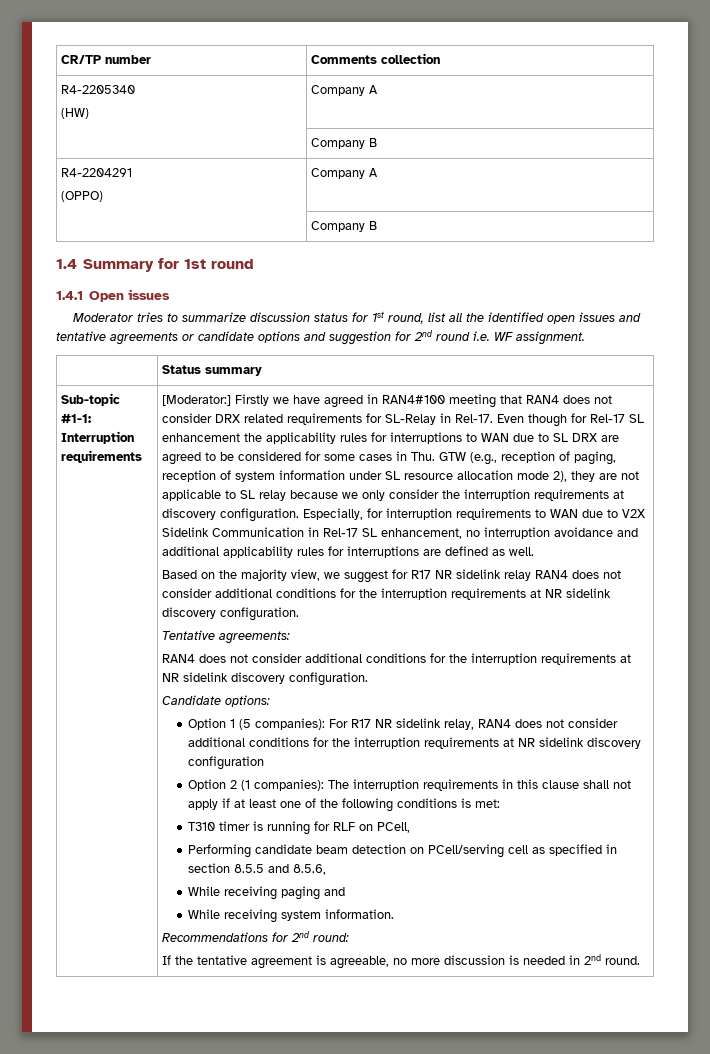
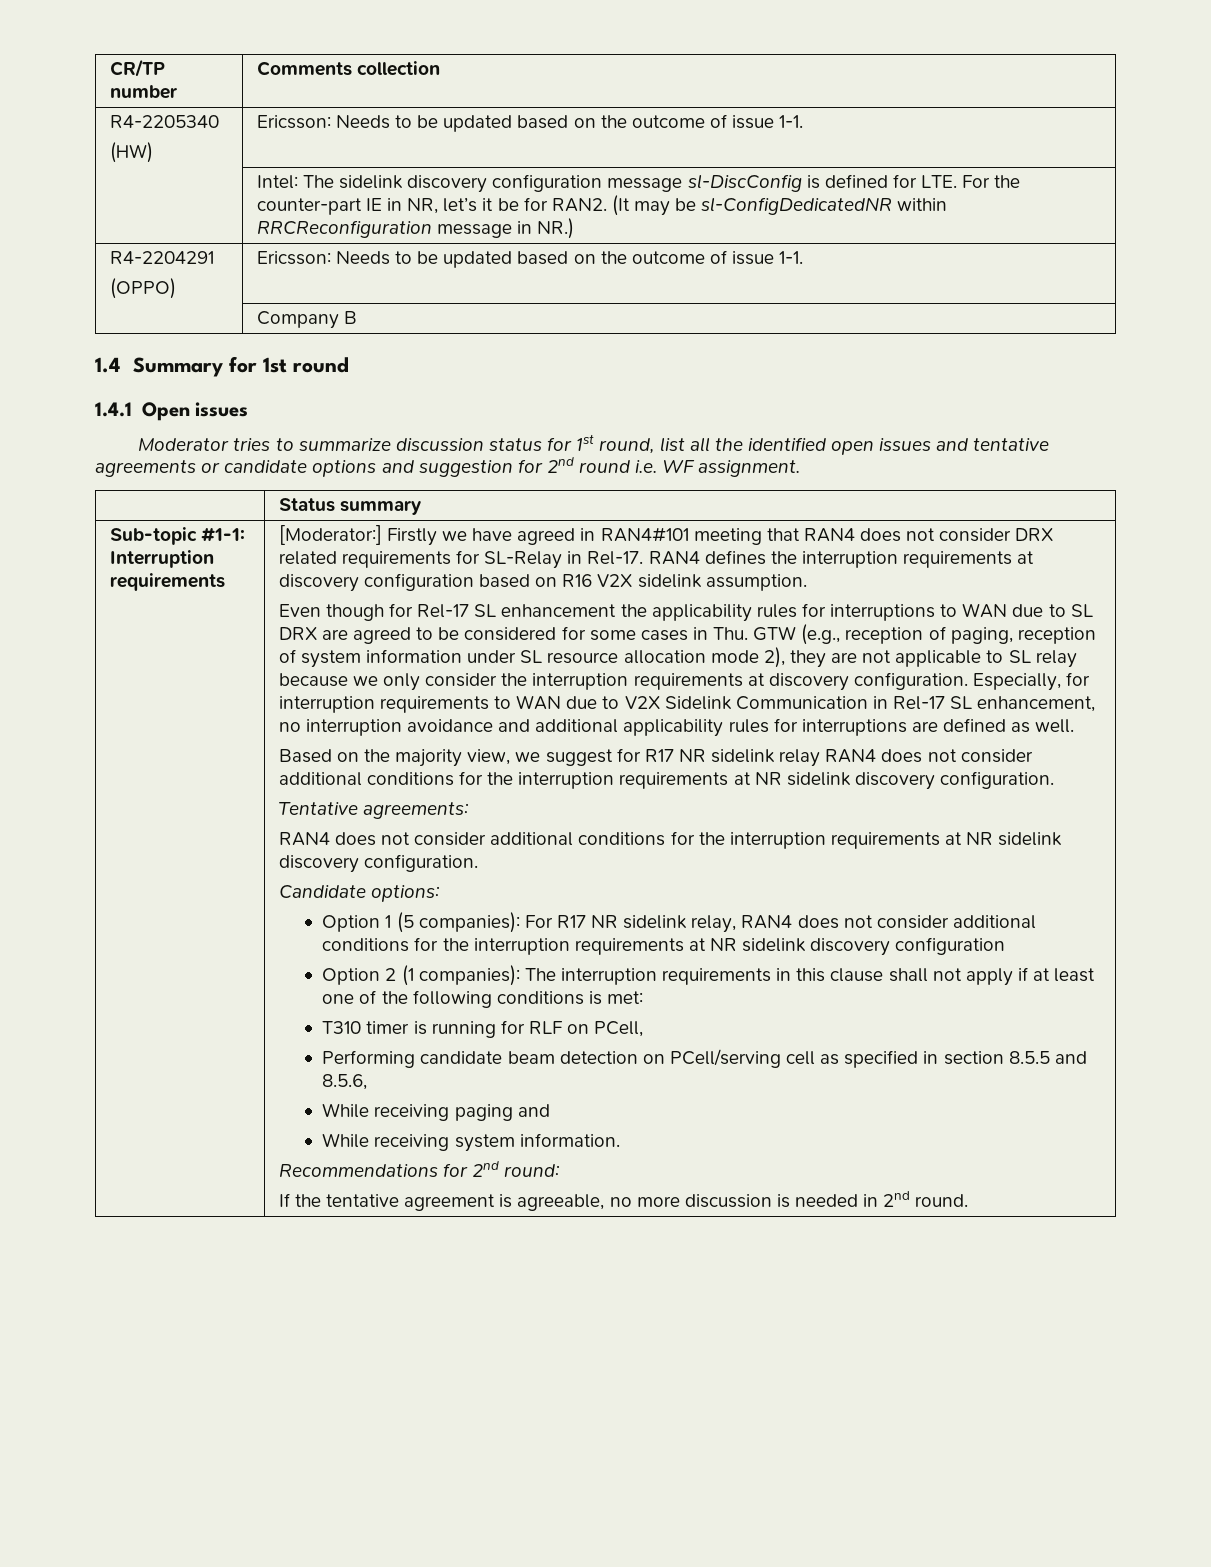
[311,85,379,96] [311,138,378,149] [61,168,133,177] [61,191,104,202] [311,168,379,179] Company A // | Company B // R4-2204291 // (OPPO) | Company A -> [256,114,804,132] [256,174,1021,193] [256,195,948,216] [256,218,575,239] [109,251,214,264] [109,278,176,299] [256,250,804,268] Ericsson: Needs to be updated based on the outcome of issue 1-1. // | Intel: The sidelink discovery configuration message sl-DiscConfig is defined for LTE. For the counter-part IE in NR, let’s it be for RAN2. (It may be sl-ConfigDedicatedNR within RRCReconfiguration message in NR.) // R4-2204291 // (OPPO) | Ericsson: Needs to be updated based on the outcome of issue 1-1.
[382,395,446,404] RAN4#100 -> [600,527,689,542] RAN4#101
(494, 418) none -> [648,550,1035,568] [278,573,807,592] RAN4 defines the interruption requirements at discovery configuration based on R16 V2X sidelink assumption. //

